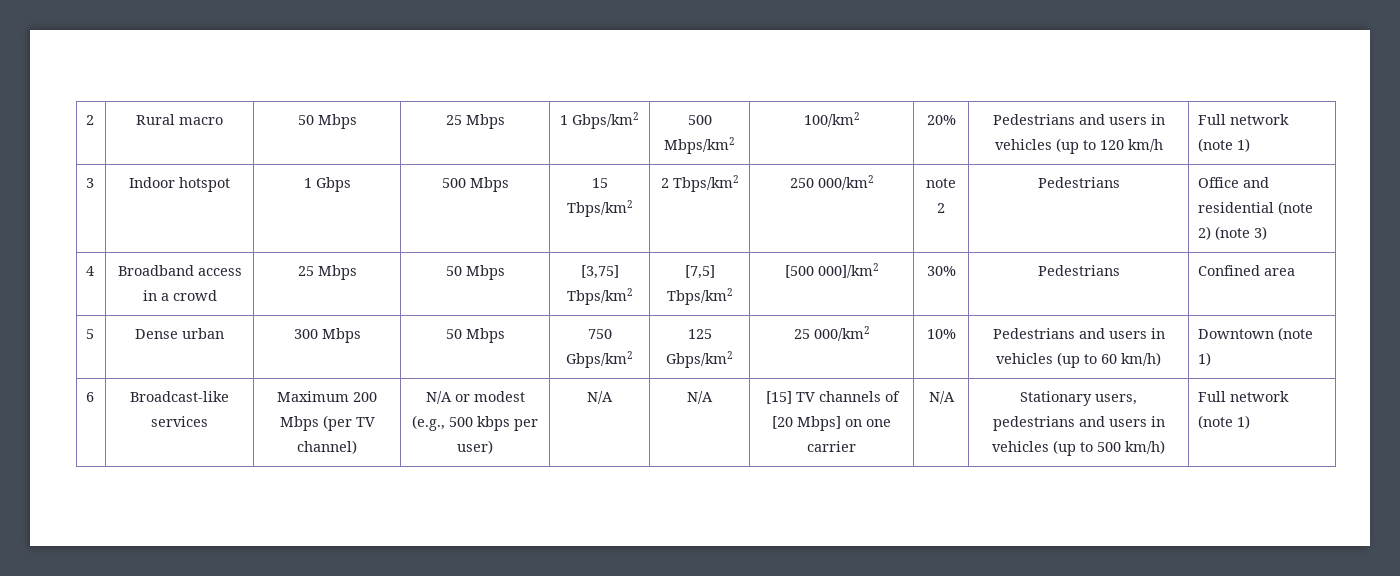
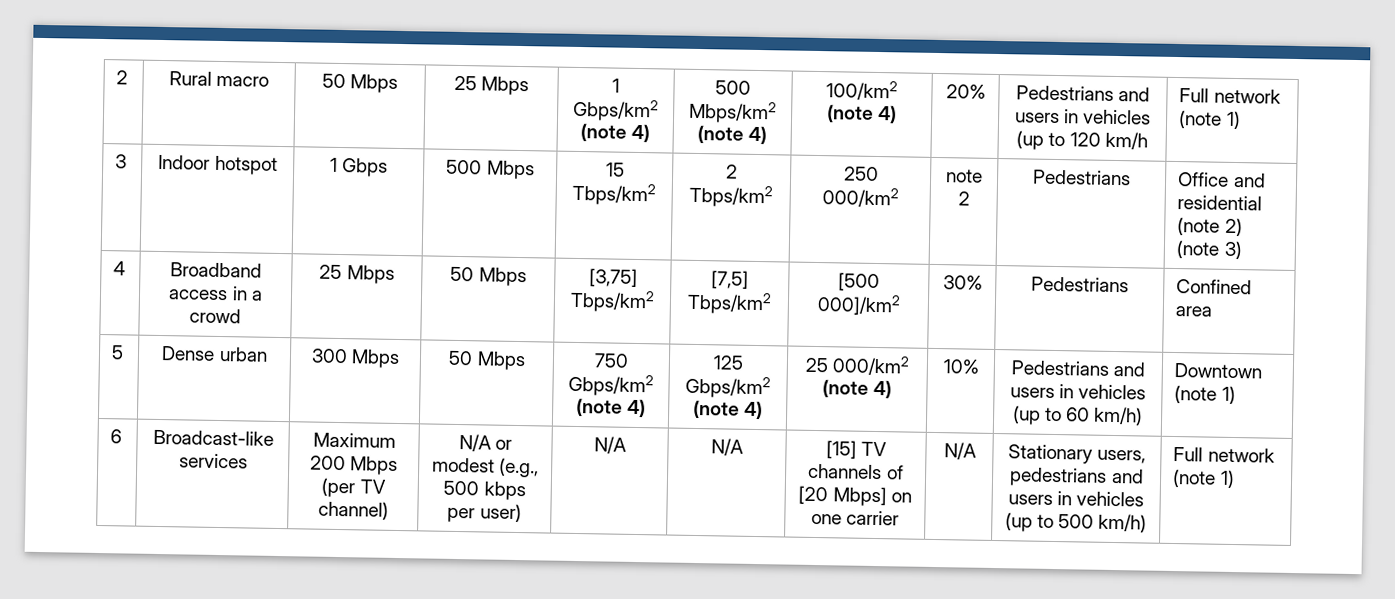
(639, 120) none -> [579,123,651,143] (note 4)
(735, 145) none -> [696,124,768,145] (note 4)
(860, 119) none -> [825,104,898,124] (note 4)
(633, 359) none -> [575,397,647,418] (note 4)
(733, 359) none -> [692,399,764,420] (note 4)
(870, 333) none -> [821,379,893,399] (note 4)

